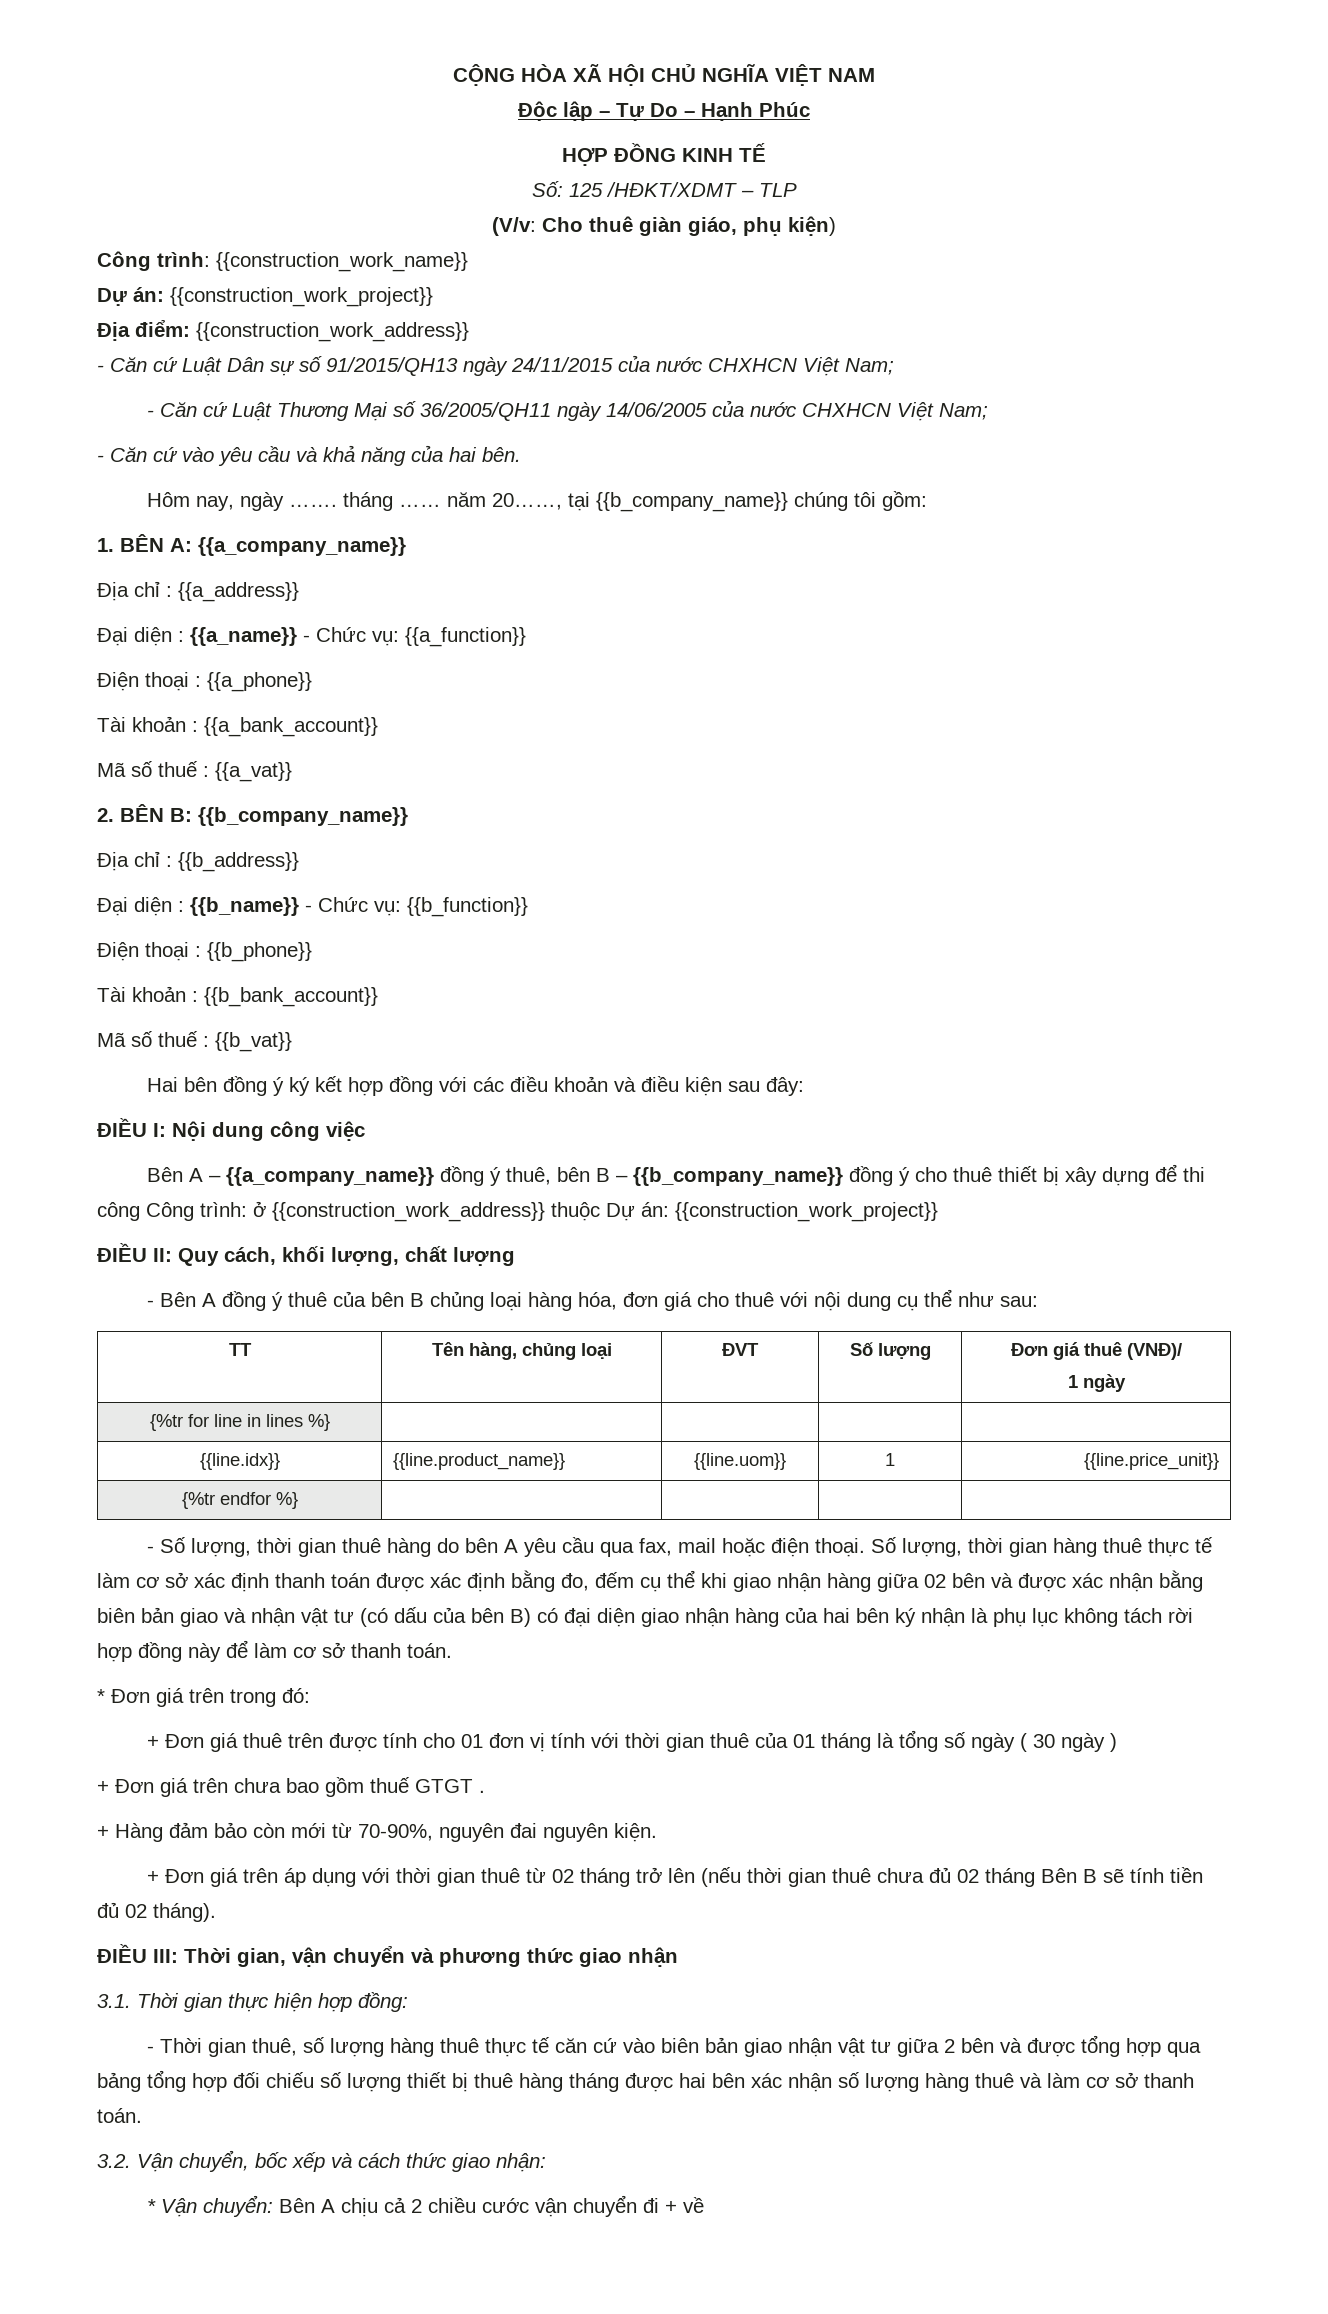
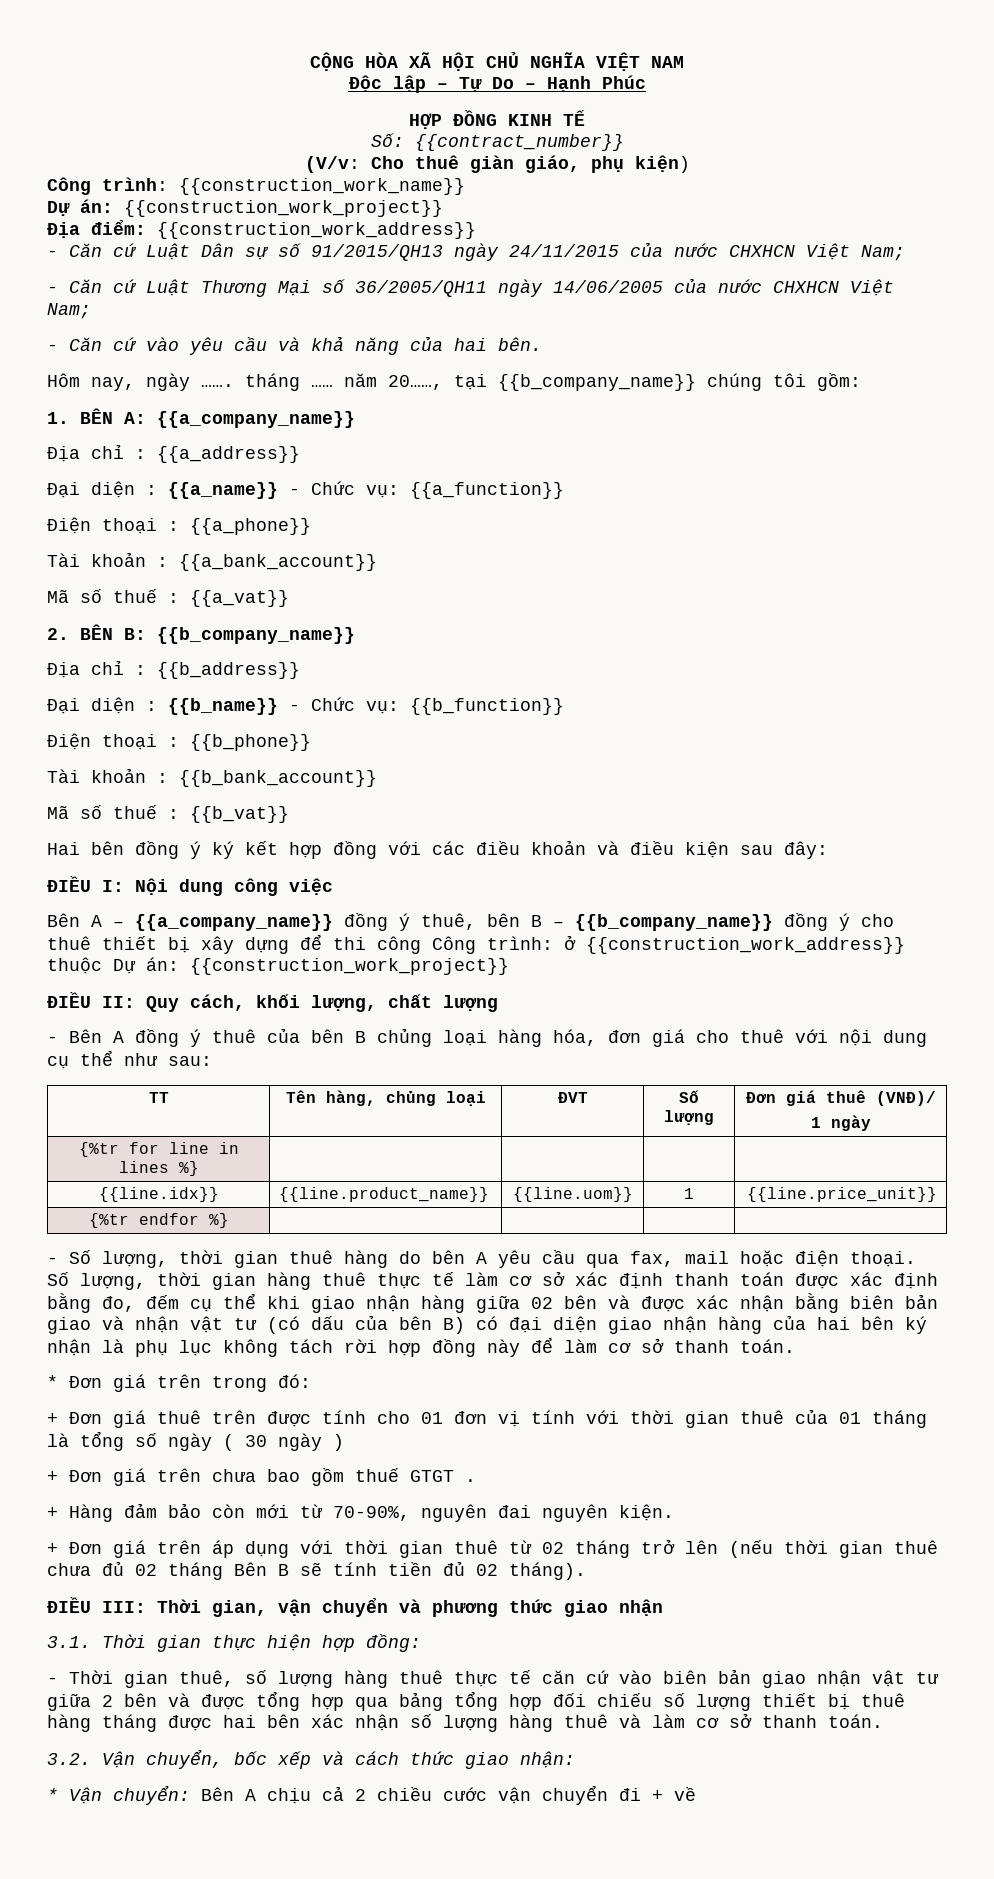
[568,182,797,197] 125 /HĐKT/XDMT – TLP -> [414,134,624,151] {{contract_number}}

